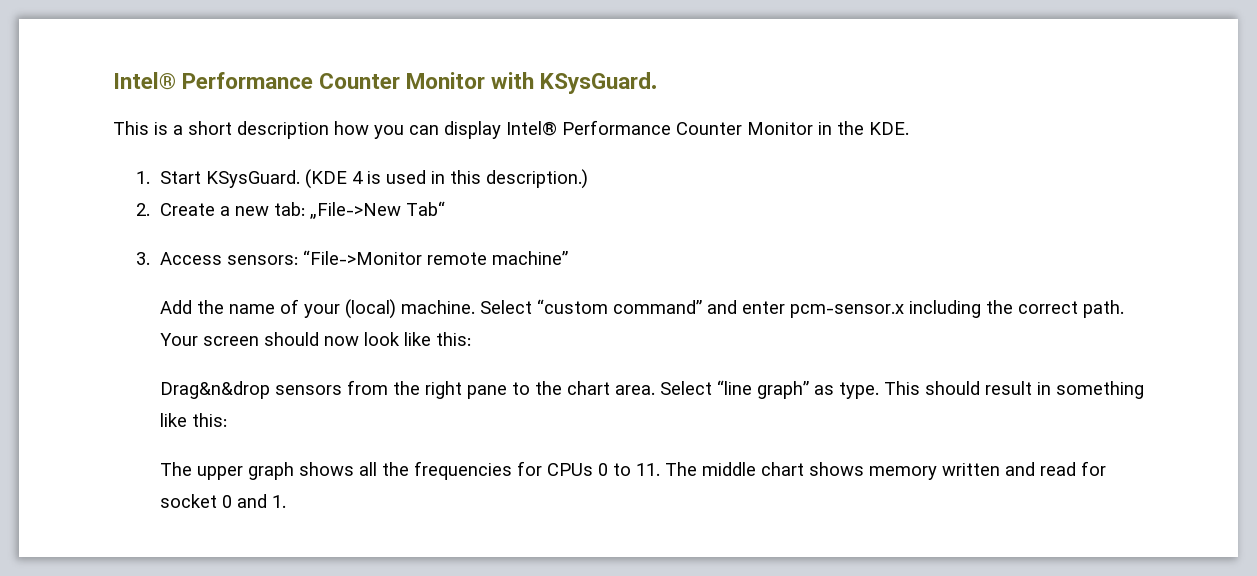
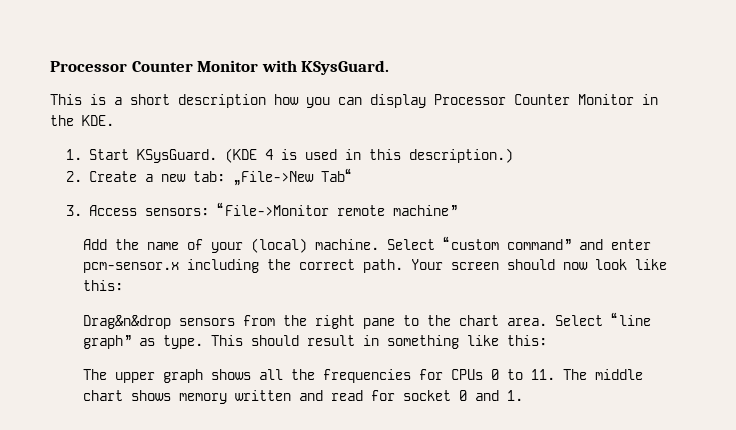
[113,72,314,90] Intel® Performance -> [50,61,127,72] Processor
[506,120,671,136] Intel® Performance -> [434,94,506,105] Processor

